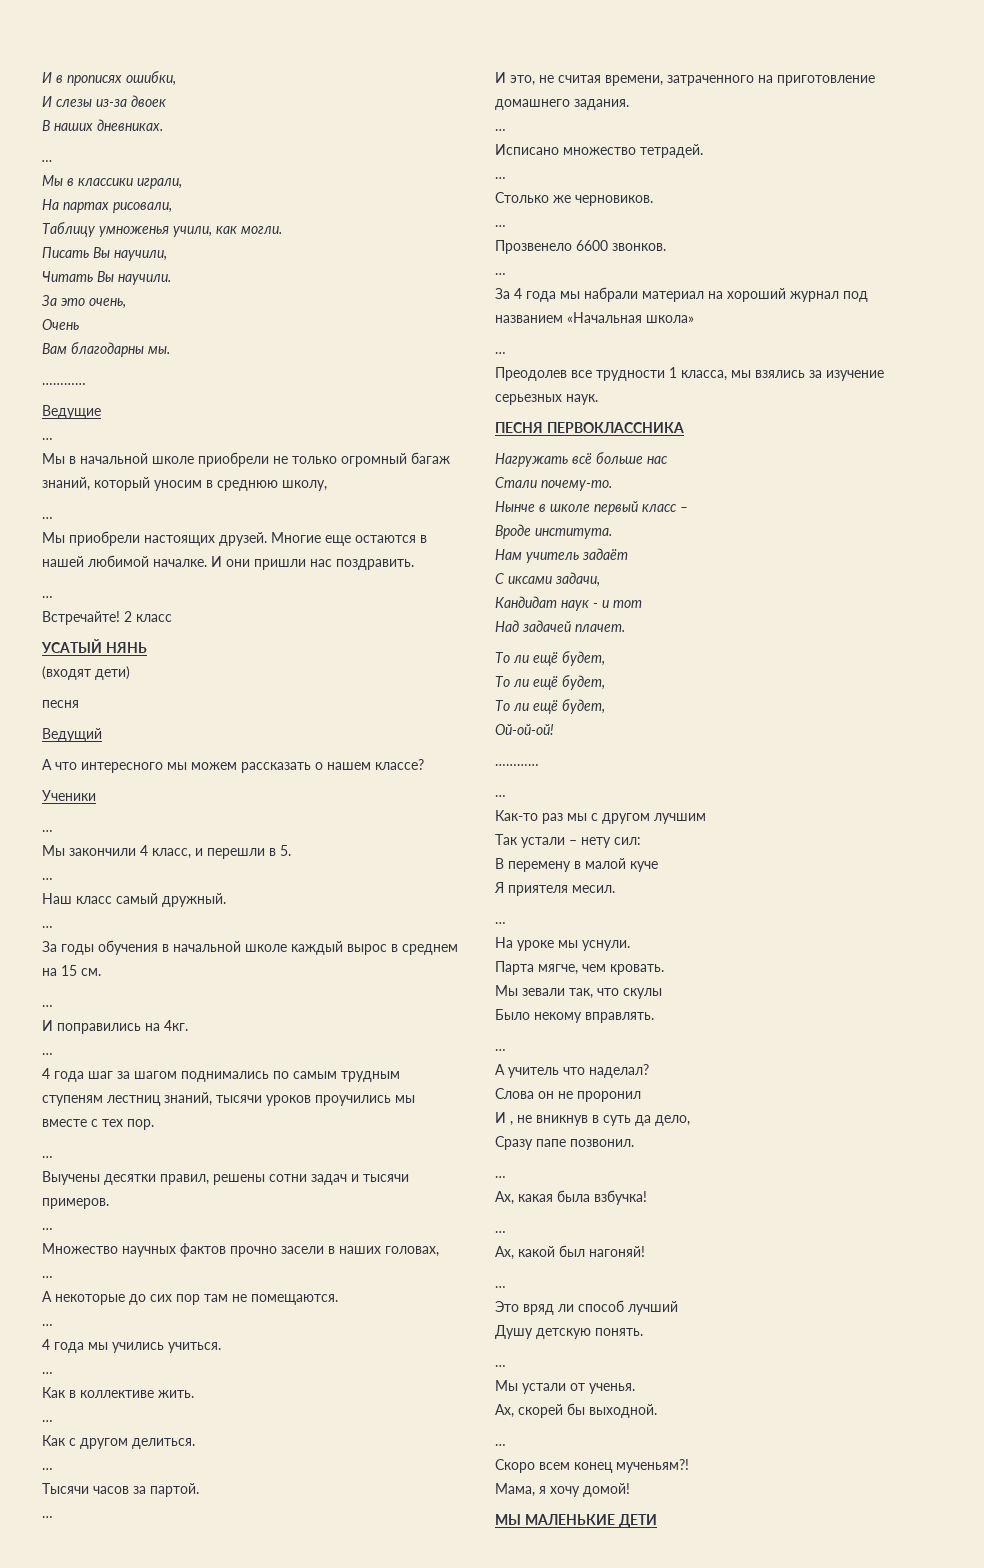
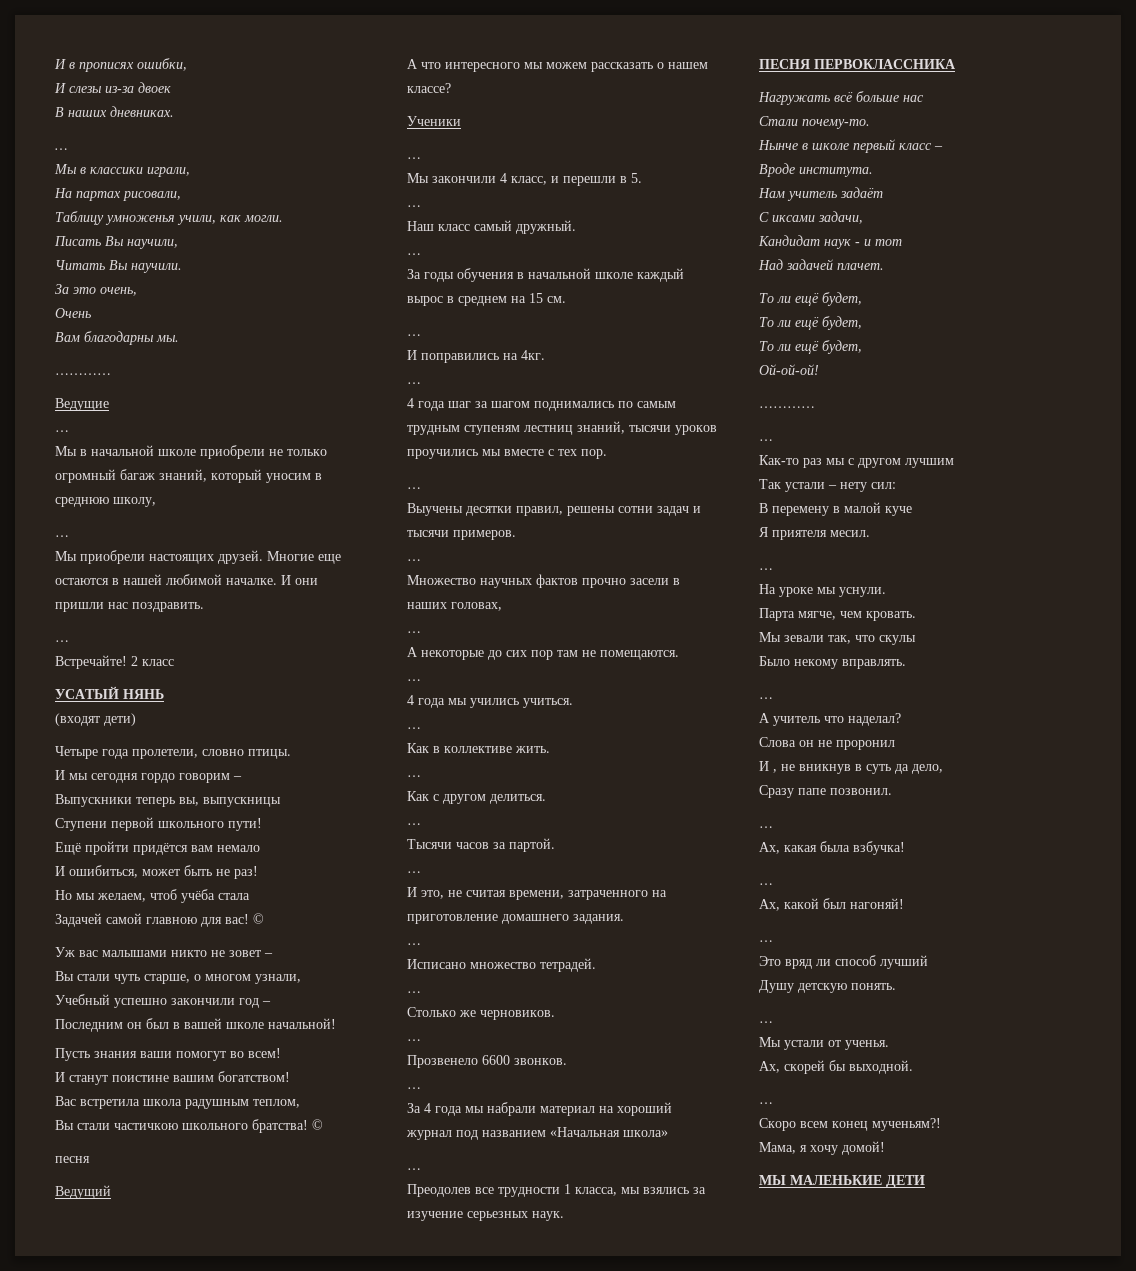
(130, 673) none -> [55,746,291,759] [55,770,242,783] [55,794,281,807] [55,817,262,831] [55,841,260,855] [55,865,258,879] [55,889,250,903] [55,913,264,927] [55,947,273,957] [55,971,301,984] [55,994,271,1008] [55,1018,336,1032] [55,1048,281,1061] [55,1071,290,1085] [55,1096,300,1109] [55,1119,323,1133] // Четыре года пролетели, словно птицы. // И мы сегодня гордо говорим – // Выпускники теперь вы, выпускницы // Ступени первой школьного пути! // Ещё пройти придётся вам немало // И ошибиться, может быть не раз! // Но мы желаем, чтоб учёба стала // Задачей самой главною для вас! © // Уж вас малышами никто не зовет – // Вы стали чуть старше, о многом узнали, // Учебный успешно закончили год – // Последним он был в вашей школе начальной! // Пусть знания ваши помогут во всем! // И станут поистине вашим богатством! // Вас встретила школа радушным теплом, // Вы стали частичкою школьного братства! ©

